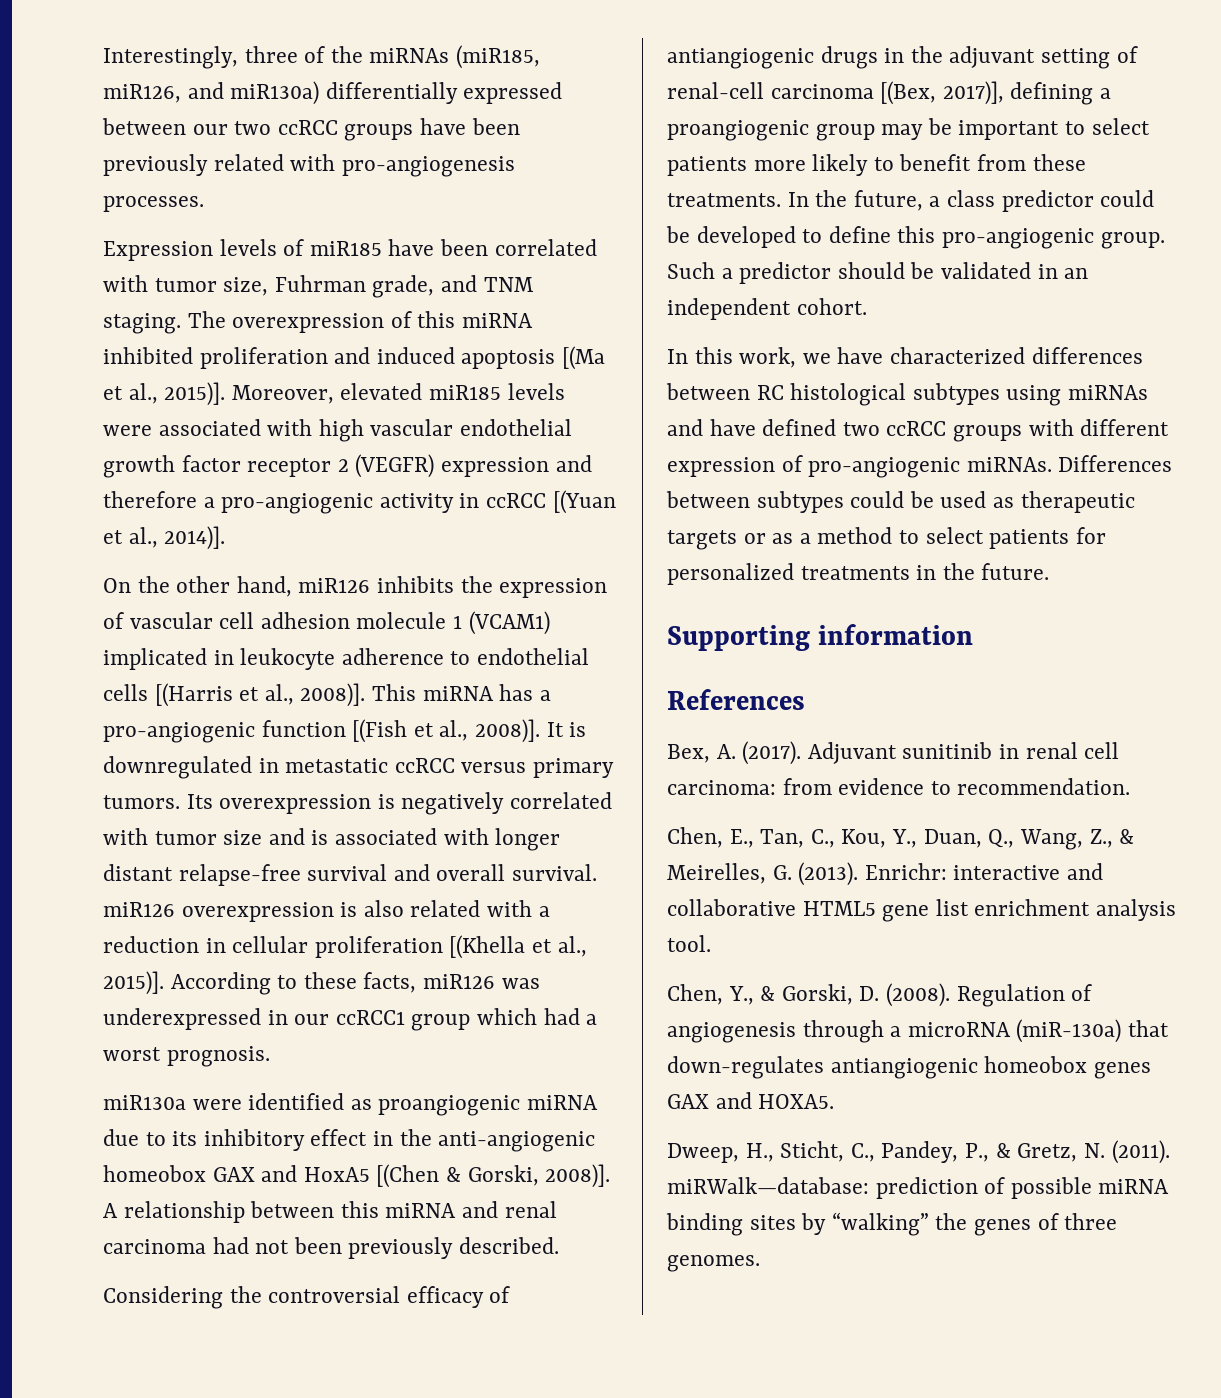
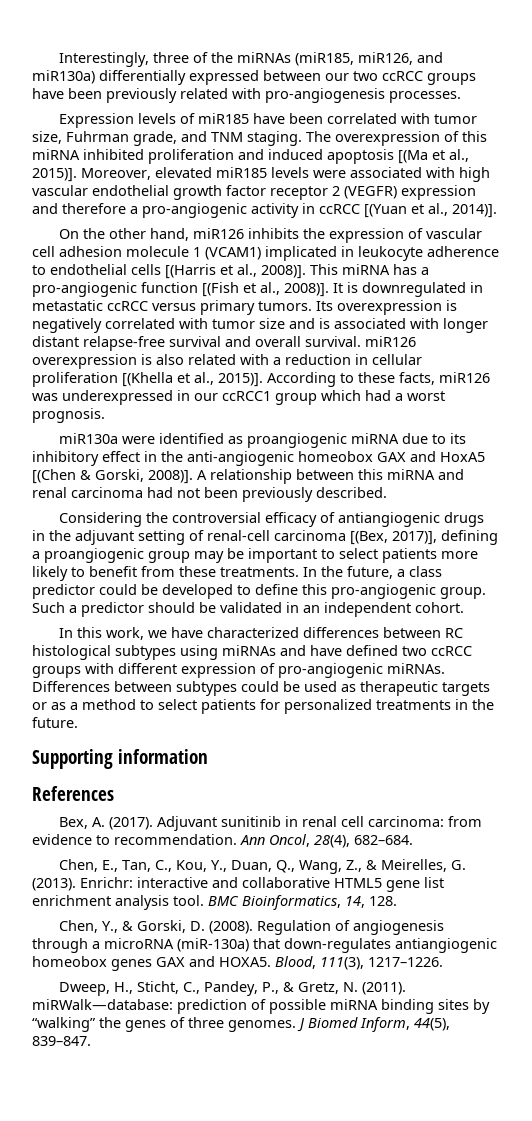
(1131, 786) none -> [240,834,413,848] Ann Oncol, 28(4), 682–684.
(711, 943) none -> [208,895,397,910] BMC Bioinformatics, 14, 128.
(835, 1101) none -> [275,956,443,970] Blood, 111(3), 1217–1226.
(760, 1263) none -> [297,1017,450,1032] [32,1036,91,1046] J Biomed Inform, 44(5), 839–847.

